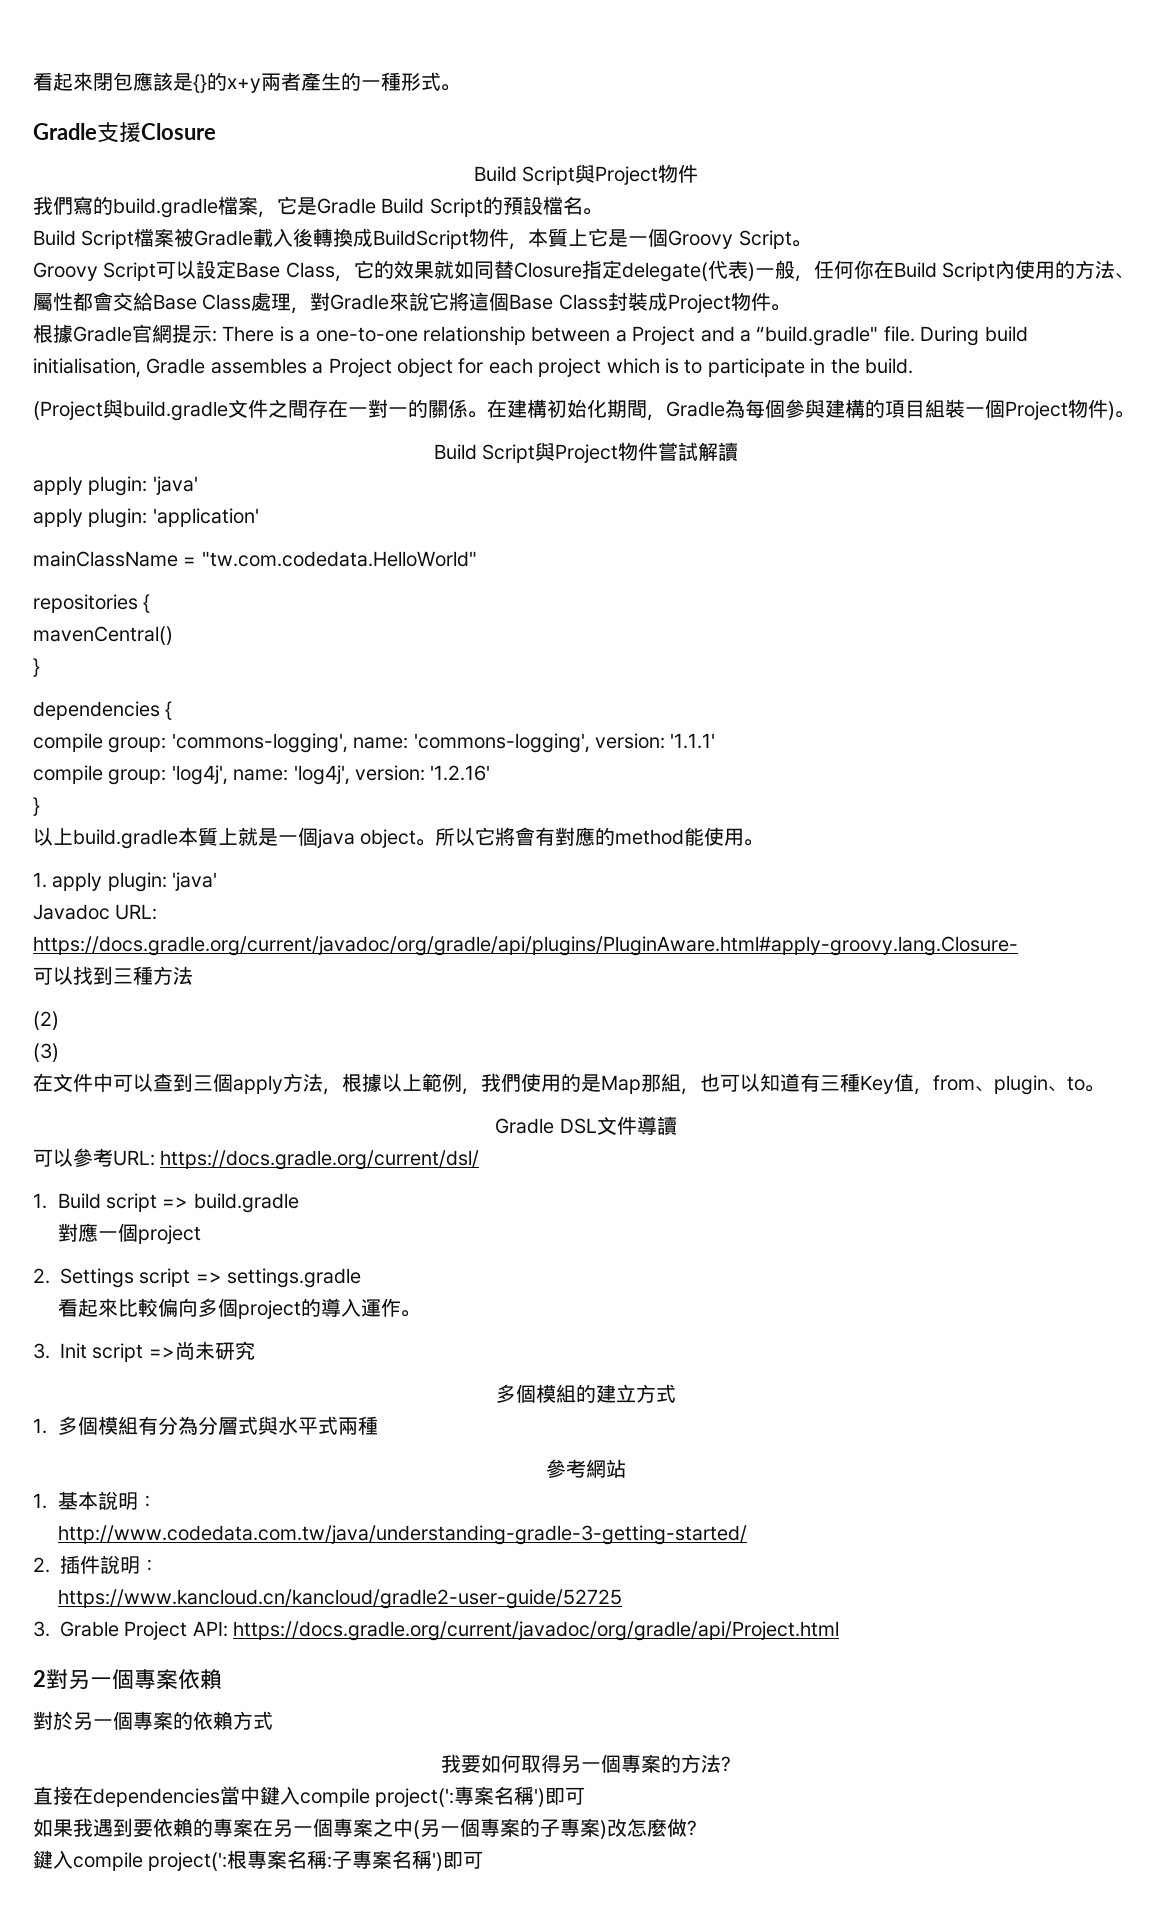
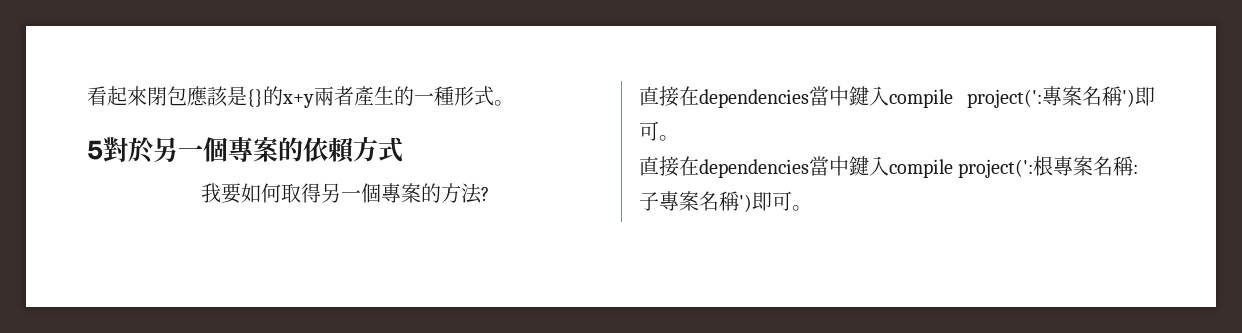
[33,122,216,143] [473,164,699,185] [33,196,602,218] [33,228,811,250] [33,260,1135,282] [33,292,790,314] [33,324,1028,346] [33,358,913,378] [33,399,1134,421] [433,442,739,463] [33,476,198,496] [33,508,259,528] [33,551,477,567] [33,594,151,613] [33,626,173,645] [33,658,40,677] [33,701,173,720] [33,733,716,753] [33,765,491,785] [33,797,40,816] [33,827,764,849] [33,872,218,892] [33,904,158,920] [33,936,1018,956] [33,966,193,985] [33,1011,59,1030] [33,1043,59,1062] [33,1073,1104,1095] [495,1116,677,1135] [33,1148,480,1170] [33,1193,299,1213] [57,1223,201,1244] [33,1268,362,1288] [57,1298,420,1319] [33,1341,255,1362] [496,1384,676,1403] [33,1416,378,1435] [546,1459,626,1478] [33,1491,157,1510] [57,1525,747,1545] [33,1555,159,1574] [57,1589,622,1609] [33,1621,840,1641] [33,1669,222,1690] Gradle支援Closure // Build Script與Project物件 // 我們寫的build.gradle檔案，它是Gradle Build Script的預設檔名。 // Build Script檔案被Gradle載入後轉換成BuildScript物件，本質上它是一個Groovy Script。 // Groovy Script可以設定Base Class，它的效果就如同替Closure指定delegate(代表)一般，任何你在Build Script內使用的方法、屬性都會交給Base Class處理，對Gradle來說它將這個Base Class封裝成Project物件。 // 根據Gradle官網提示: There is a one-to-one relationship between a Project and a “build.gradle" file. During build initialisation, Gradle assembles a Project object for each project which is to participate in the build. // (Project與build.gradle文件之間存在一對一的關係。在建構初始化期間，Gradle為每個參與建構的項目組裝一個Project物件)。 // Build Script與Project物件嘗試解讀 // apply plugin: 'java' // apply plugin: 'application' // mainClassName = "tw.com.codedata.HelloWorld" // repositories { // mavenCentral() // } // dependencies { // compile group: 'commons-logging', name: 'commons-logging', version: '1.1.1' // compile group: 'log4j', name: 'log4j', version: '1.2.16' // } // 以上build.gradle本質上就是一個java object。所以它將會有對應的method能使用。 // 1. apply plugin: 'java' // Javadoc URL: https://docs.gradle.org/current/javadoc/org/gradle/api/plugins/PluginAware.html#apply-groovy.lang.Closure- // 可以找到三種方法 // (2) // (3) // 在文件中可以查到三個apply方法，根據以上範例，我們使用的是Map那組，也可以知道有三種Key值，from、plugin、to。 // Gradle DSL文件導讀 // 可以參考URL: https://docs.gradle.org/current/dsl/ // 1. Build script => build.gradle // 對應一個project // 2. Settings script => settings.gradle // 看起來比較偏向多個project的導入運作。 // 3. Init script =>尚未研究 // 多個模組的建立方式 // 1.多個模組有分為分層式與水平式兩種 // 參考網站 // 1.基本說明： // http://www.codedata.com.tw/java/understanding-gradle-3-getting-started/ // 2.插件說明： // https://www.kancloud.cn/kancloud/gradle2-user-guide/52725 // 3. Grable Project API: https://docs.gradle.org/current/javadoc/org/gradle/api/Project.html // 2對另一個專案依賴 // -> [87,140,103,160] 5
[33,1818,697,1839] // 如果我遇到要依賴的專案在另一個專案之中(另一個專案的子專案)改怎麼做? // -> [659,135,679,141] [639,156,849,178] 。 // 直接在dependencies當中
(484, 1860) none -> [792,205,812,211] 。

